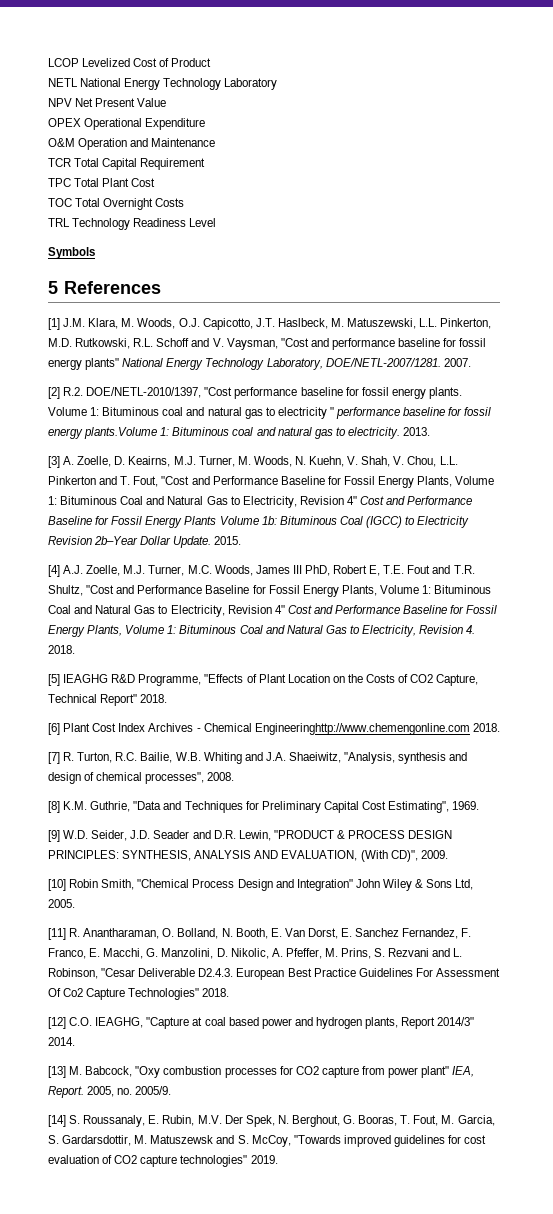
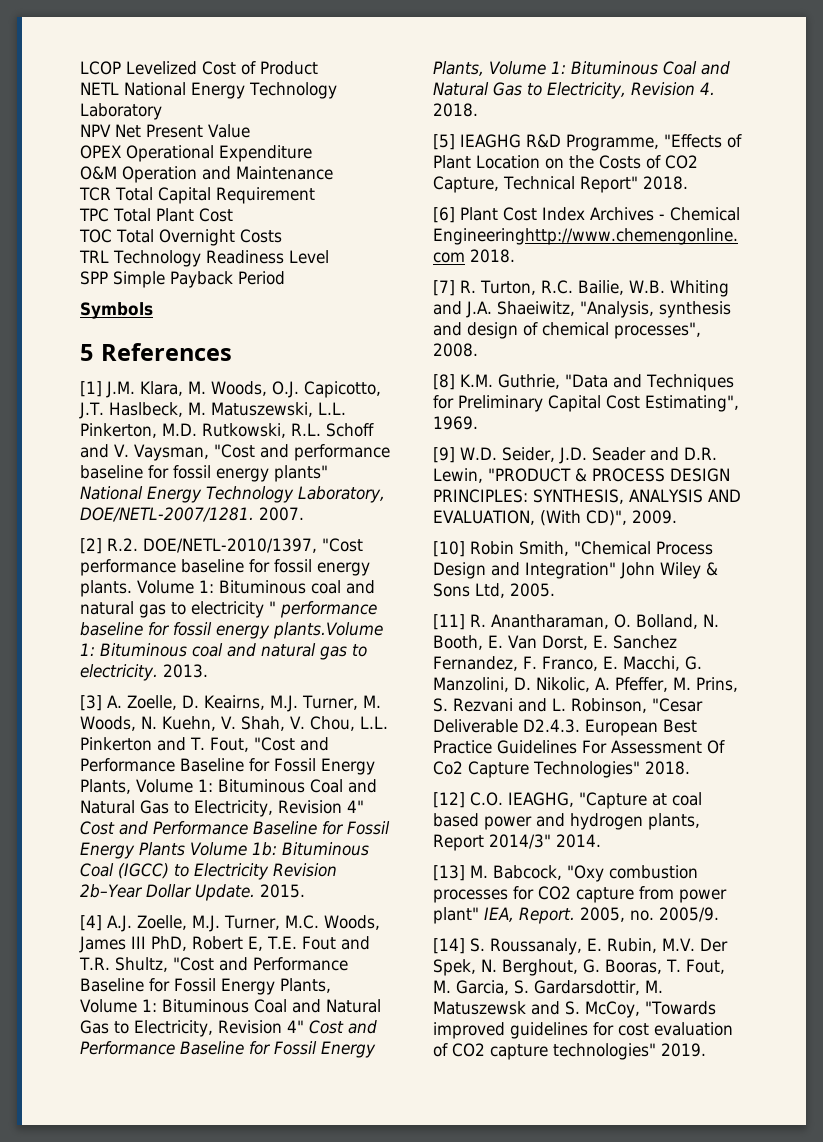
(217, 222) none -> [80,271,285,288] // SPP Simple Payback Period

